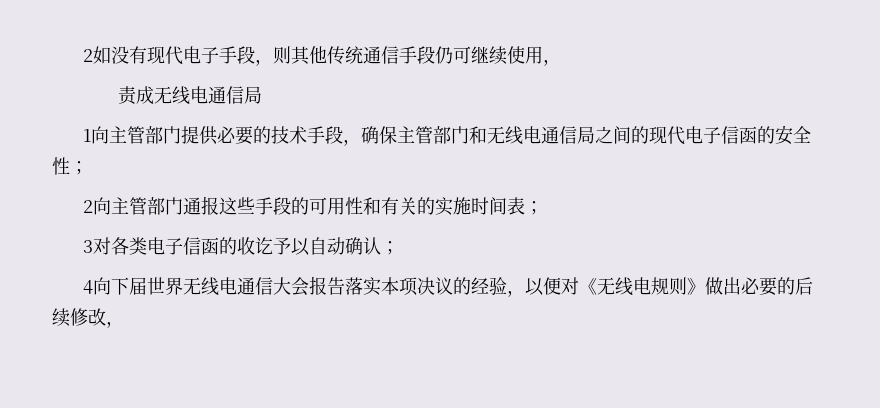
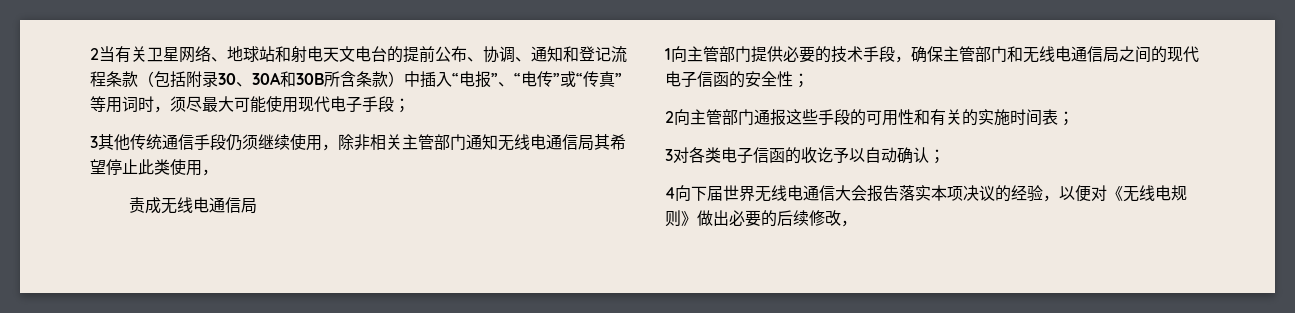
[82,46,147,64] 2如没有 -> [90,45,627,63] [90,71,622,88] [90,96,298,113] 2当有关卫星网络、地球站和射电天文电台的提前公布、协调、通知和登记流程条款（包括附录30、30A和30B所含条款）中插入“电报”、“电传”或“传真”等用词时，须尽最大可能使用
[254,46,291,66] ，则 -> [394,98,410,113] [90,136,98,148] ； // 3
[452,46,471,64] 可 -> [242,134,258,150] 须
(561, 62) none -> [338,134,626,151] [90,159,218,176] 除非相关主管部门通知无线电通信局其希望停止此类使用，

